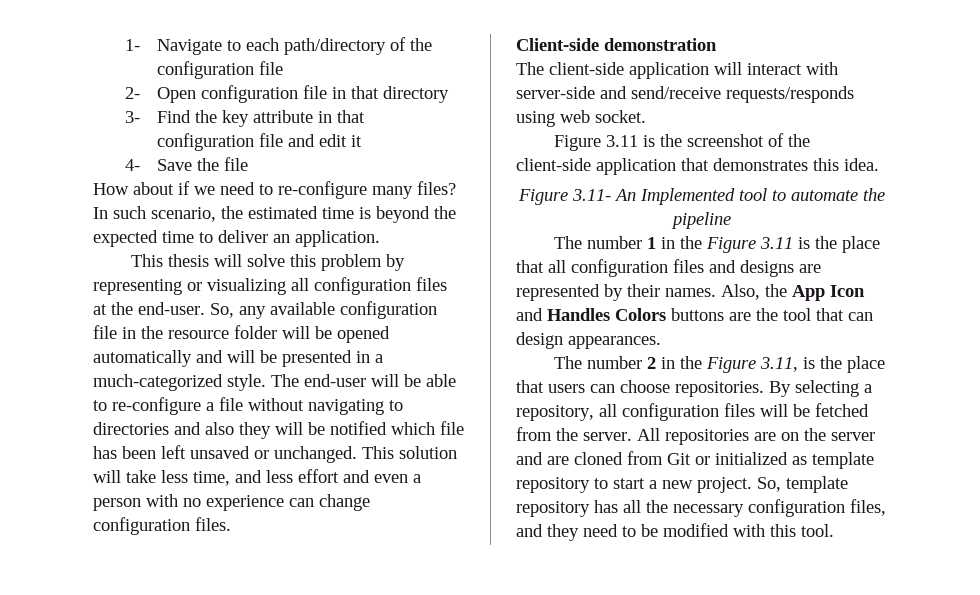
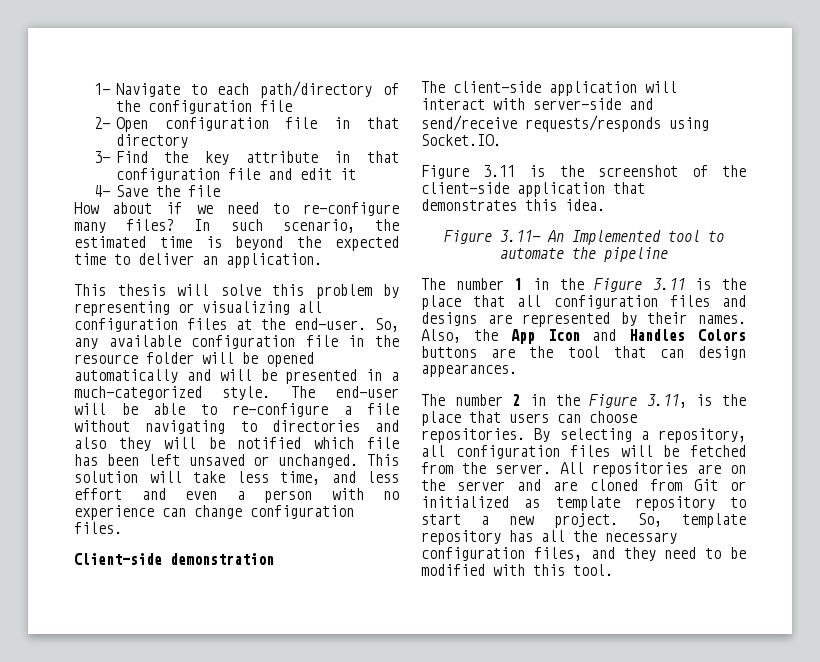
[560,110,646,123] web socket. -> [421,134,501,146] Socket.IO.

